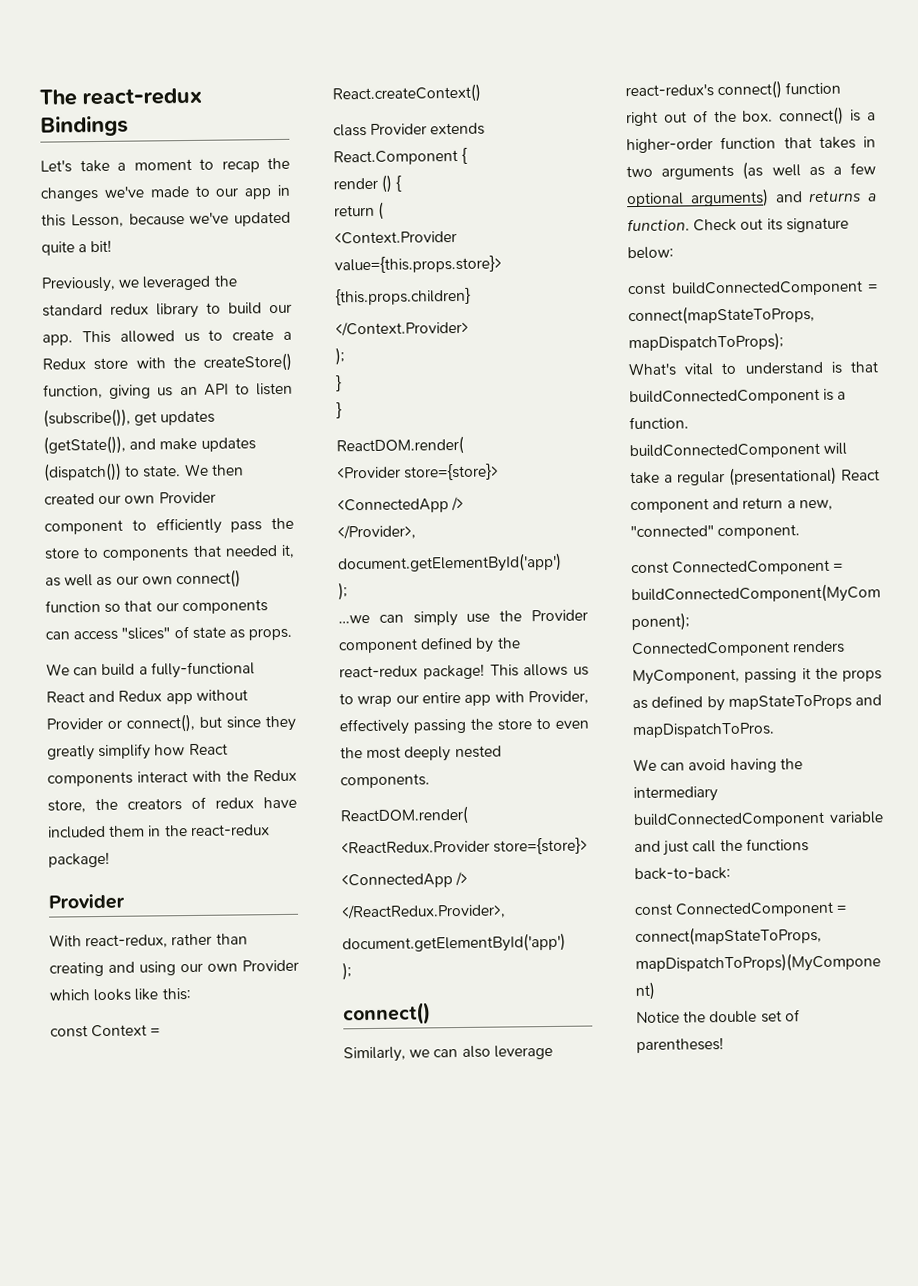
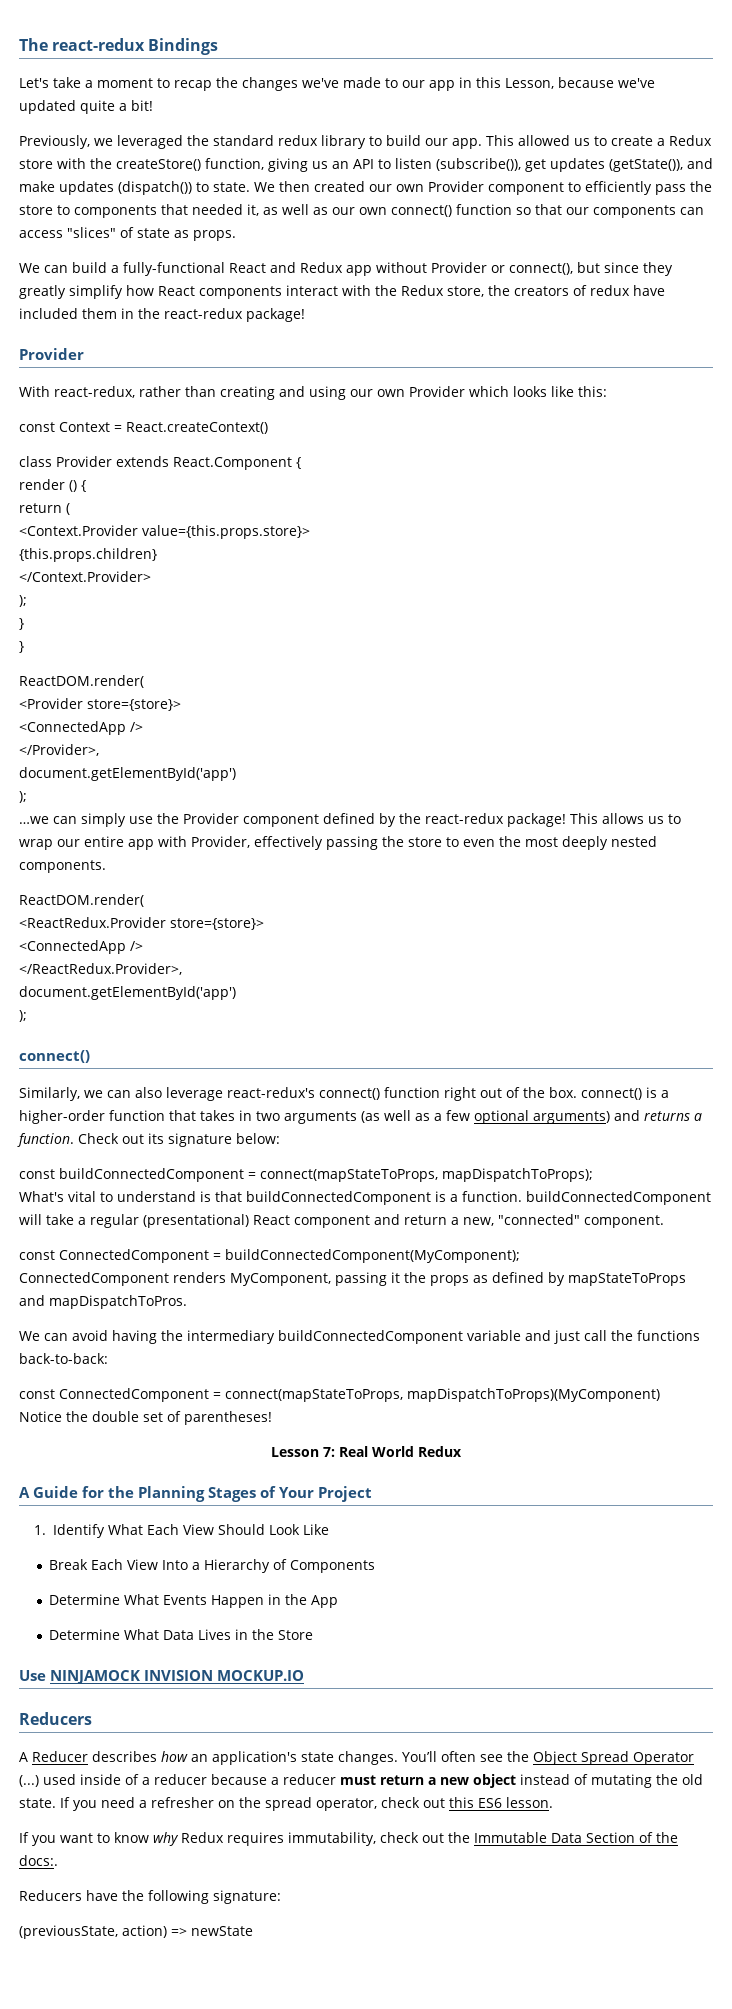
(724, 1045) none -> [271,1446,462,1457] [19,1486,373,1502] [34,1524,330,1538] [49,1559,376,1573] [49,1594,339,1608] [49,1629,314,1640] [19,1670,305,1684] [19,1712,92,1725] [19,1751,694,1765] [19,1774,703,1788] [19,1797,553,1811] [19,1832,678,1846] [19,1855,58,1866] [19,1890,281,1904] [19,1925,253,1939] // Lesson 7: Real World Redux // A Guide for the Planning Stages of Your Project // 1. Identify What Each View Should Look Like // Break Each View Into a Hierarchy of Components // Determine What Events Happen in the App // Determine What Data Lives in the Store // Use NINJAMOCK INVISION MOCKUP.IO // Reducers // A Reducer describes how an application's state changes. You’ll often see the Object Spread Operator (...) used inside of a reducer because a reducer must return a new object instead of mutating the old state. If you need a refresher on the spread operator, check out this ES6 lesson. // If you want to know why Redux requires immutability, check out the Immutable Data Section of the docs:. // Reducers have the following signature: // (previousState, action) => newState

